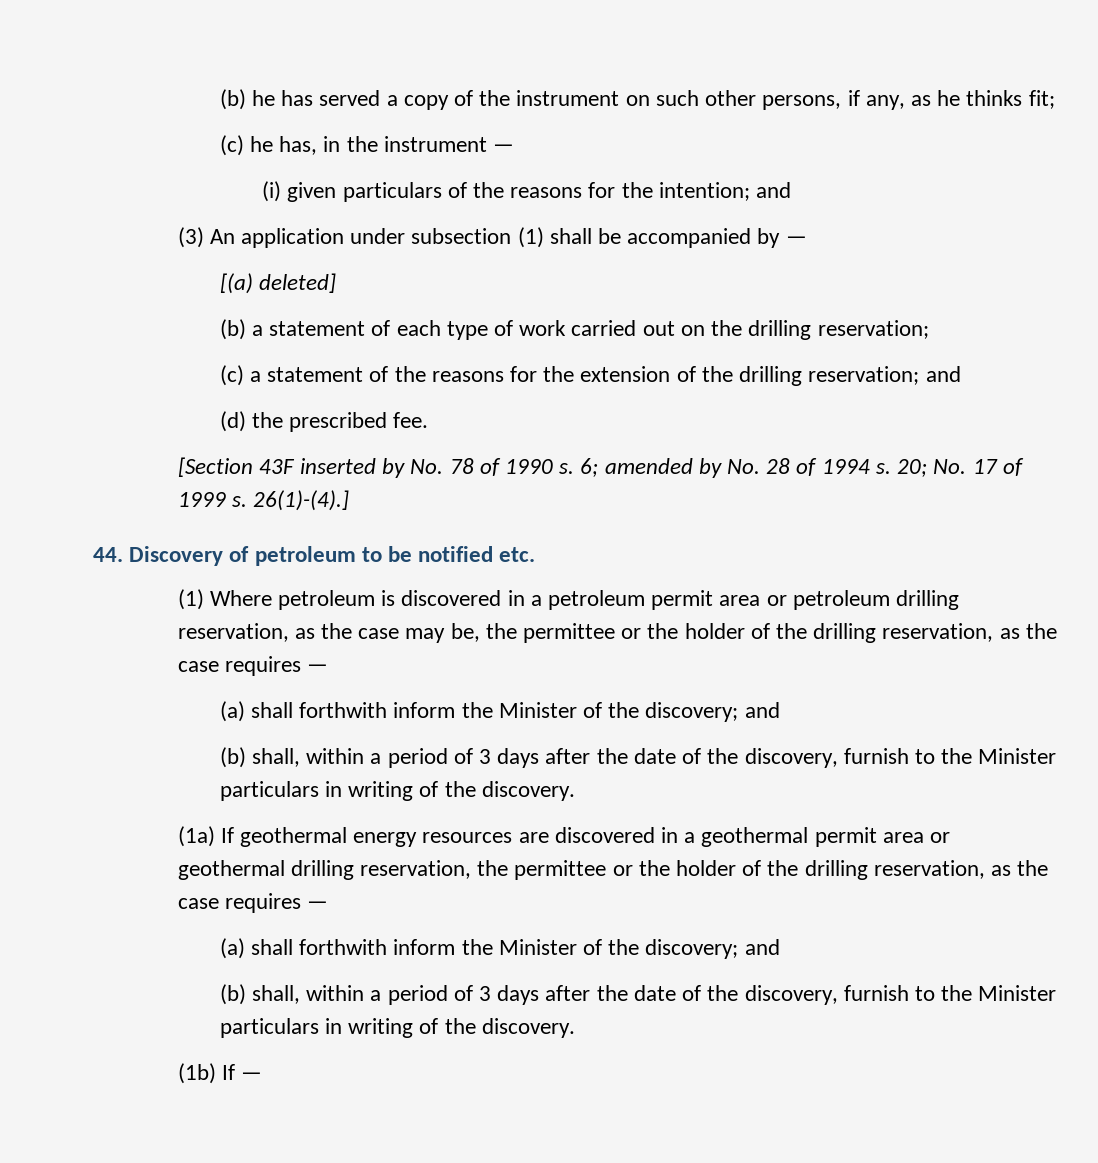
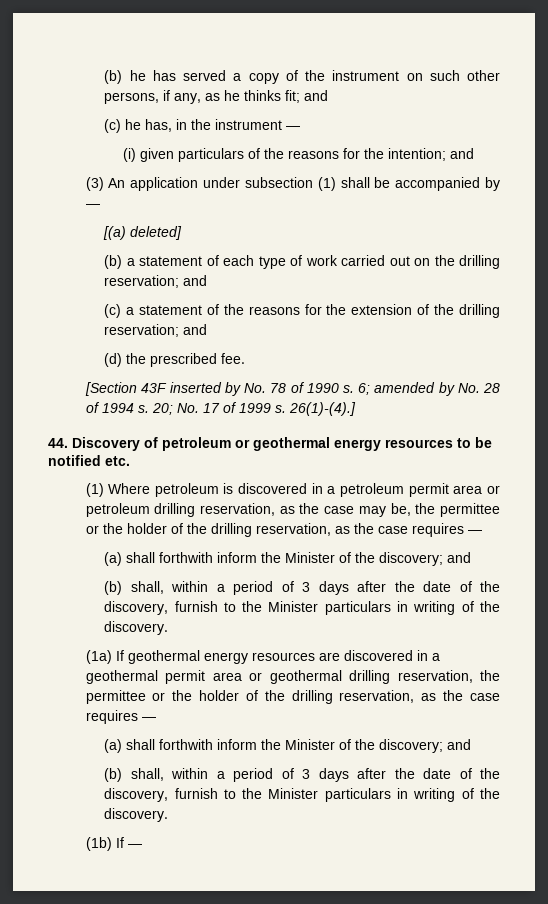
(1055, 99) none -> [304,90,329,101] and
(929, 329) none -> [183,275,208,286] and
(356, 556) none -> [235,437,453,451] or geothermal energy resources

